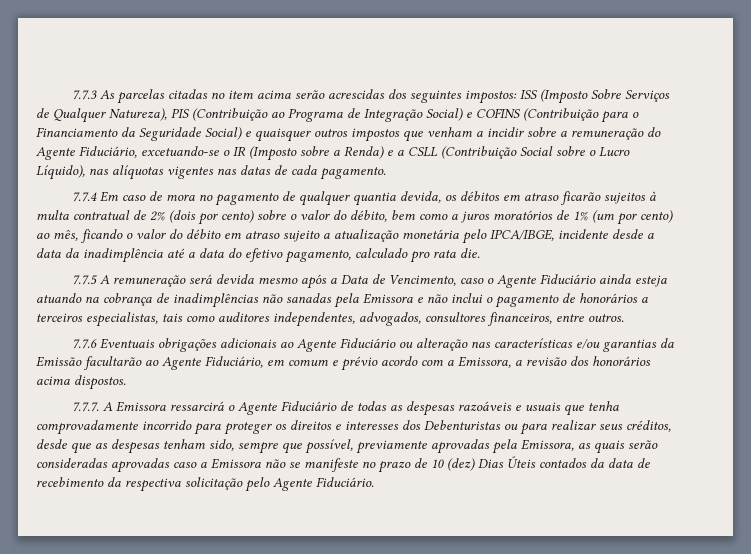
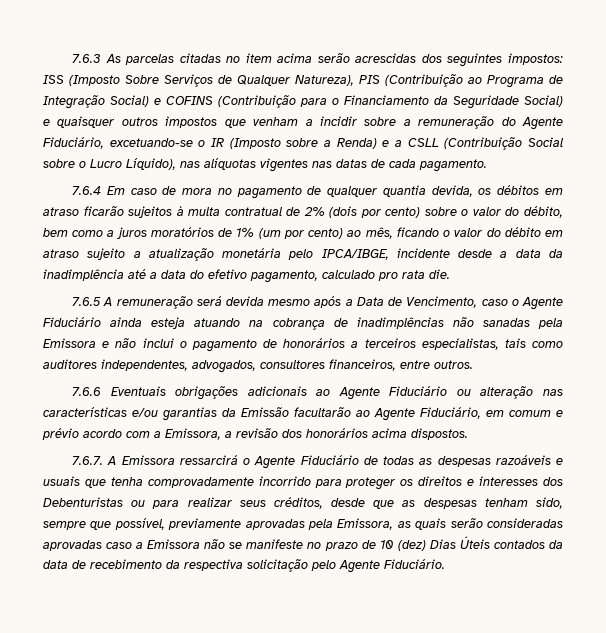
[71,90,97,100] 7.7.3 -> [72,54,102,63] 7.6.3
[71,192,97,202] 7.7.4 -> [72,186,102,195] 7.6.4
[71,275,97,285] 7.7.5 -> [72,297,102,306] 7.6.5
[71,339,97,349] 7.7.6 -> [72,387,102,396] 7.6.6
[71,402,99,412] 7.7.7. -> [72,456,104,465] 7.6.7.

